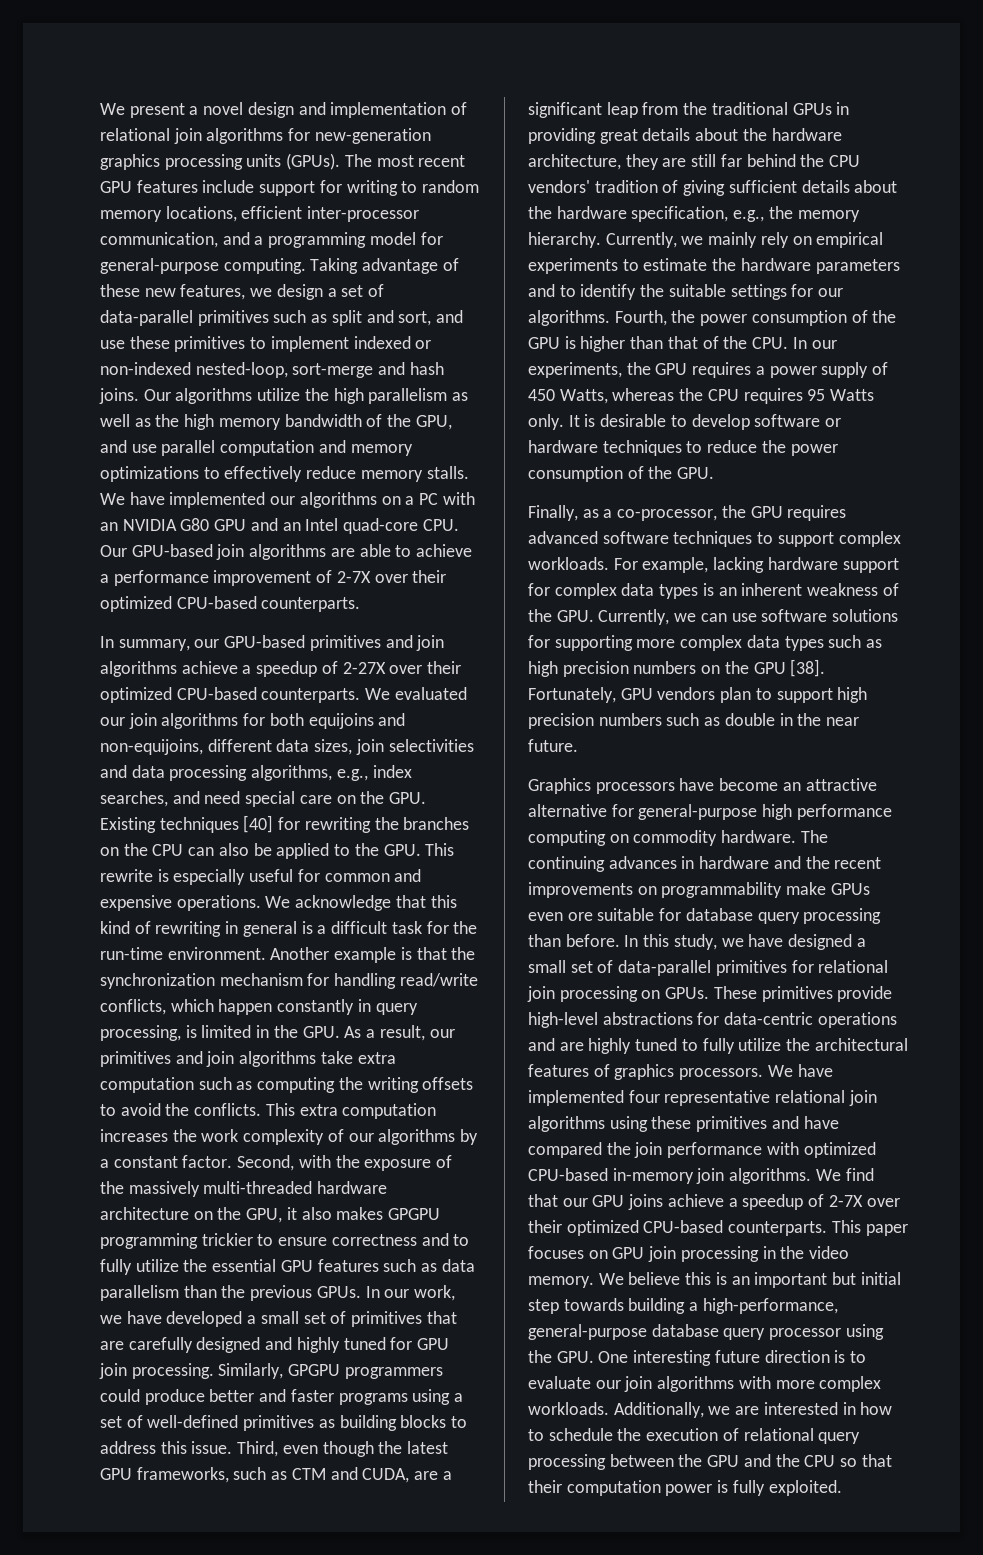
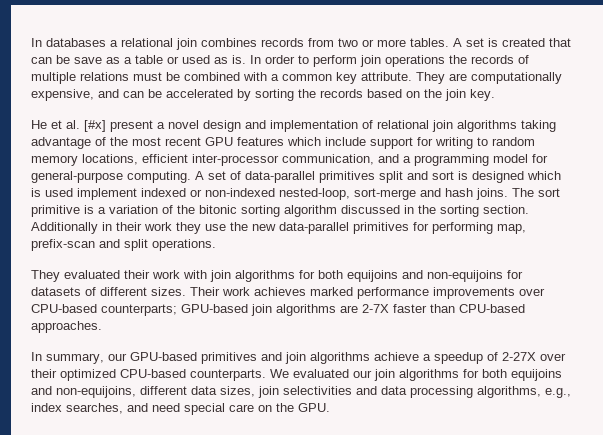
[100,103,125,115] We -> [31,38,571,50] [31,55,529,67] [31,72,562,84] [31,89,495,101] [31,120,106,132] In databases a relational join combines records from two or more tables. A set is created that can be save as a table or used as is. In order to perform join operations the records of multiple relations must be combined with a common key attribute. They are computationally expensive, and can be accelerated by sorting the records based on the join key. // He et al. [#x]
[288,128,431,144] [100,153,372,170] for new-generation graphics processing units (GPUs). The -> [521,120,556,132] [31,137,128,149] taking advantage of the
(198, 186) none -> [287,137,321,146] which
[310,258,459,274] [100,284,385,300] [100,310,464,326] [100,336,267,352] Taking advantage of these new features, we design a set of data-parallel primitives such as split and sort, and use these primitives to -> [195,171,561,183] [31,188,73,197] A set of data-parallel primitives split and sort is designed which is used
[143,388,469,404] [100,414,452,430] [100,440,413,456] [100,466,469,482] [100,492,475,508] [100,518,459,534] [100,544,473,560] [100,570,447,586] [100,596,361,612] Our algorithms utilize the high parallelism as well as the high memory bandwidth of the GPU, and use parallel computation and memory optimizations to effectively reduce memory stalls. We have implemented our algorithms on a PC with an NVIDIA G80 GPU and an Intel quad-core CPU. Our GPU-based join algorithms are able to achieve a performance improvement of 2-7X over their optimized CPU-based counterparts. -> [512,188,560,197] [31,205,529,217] [31,222,526,234] [31,239,216,251] [31,270,523,282] [31,287,545,299] [31,304,525,316] [31,321,102,333] The sort primitive is a variation of the bitonic sorting algorithm discussed in the sorting section. Additionally in their work they use the new data-parallel primitives for performing map, prefix-scan and split operations. // They evaluated their work with join algorithms for both equijoins and non-equijoins for datasets of different sizes. Their work achieves marked performance improvements over CPU-based counterparts; GPU-based join algorithms are 2-7X faster than CPU-based approaches.
[100,815,470,833] [100,843,455,859] [100,869,422,885] [100,895,457,911] [100,921,478,937] [100,947,476,963] [100,973,478,989] [100,999,418,1015] [100,1025,455,1041] [100,1051,396,1067] [100,1077,474,1093] [100,1103,437,1119] [100,1129,479,1145] [100,1155,453,1171] [100,1181,388,1197] [100,1207,441,1223] [100,1233,470,1249] [100,1259,475,1275] [100,1285,456,1301] [100,1311,457,1327] [100,1337,450,1353] [99,1363,443,1379] [100,1389,464,1405] [100,1415,468,1431] [100,1441,449,1457] [100,1467,452,1483] [528,102,850,118] [528,128,842,144] [528,154,861,170] [528,180,898,196] [528,206,860,222] [528,232,884,248] [528,258,900,274] [528,284,844,300] [528,310,897,326] [528,336,837,352] [528,362,889,378] [528,388,875,404] [528,414,842,430] [528,440,838,456] [528,466,715,482] [528,505,847,521] [528,531,901,547] [528,557,899,573] [528,583,899,599] [528,609,899,625] [528,635,883,651] [528,659,826,677] [528,687,868,703] [528,713,860,729] [528,739,578,752] [528,778,877,794] [528,804,892,820] [528,830,828,846] [528,856,882,872] [528,882,870,898] [528,908,882,924] [528,934,866,950] [528,960,889,976] [527,986,893,1002] [528,1012,897,1028] [528,1038,908,1054] [528,1064,833,1080] [528,1090,877,1106] [528,1116,839,1132] [528,1142,876,1158] [528,1168,874,1184] [528,1194,900,1210] [528,1220,908,1236] [528,1246,850,1262] [528,1272,901,1288] [528,1298,838,1314] [528,1324,884,1340] [528,1350,867,1366] [528,1376,882,1392] [528,1402,893,1418] [528,1428,861,1444] [528,1454,892,1470] [528,1480,842,1496] Existing techniques [40] for rewriting the branches on the CPU can also be applied to the GPU. This rewrite is especially useful for common and expensive operations. We acknowledge that this kind of rewriting in general is a difficult task for the run-time environment. Another example is that the synchronization mechanism for handling read/write conflicts, which happen constantly in query processing, is limited in the GPU. As a result, our primitives and join algorithms take extra computation such as computing the writing offsets to avoid the conflicts. This extra computation increases the work complexity of our algorithms by a constant factor. Second, with the exposure of the massively multi-threaded hardware architecture on the GPU, it also makes GPGPU programming trickier to ensure correctness and to fully utilize the essential GPU features such as data parallelism than the previous GPUs. In our work, we have developed a small set of primitives that are carefully designed and highly tuned for GPU join processing. Similarly, GPGPU programmers could produce better and faster programs using a set of well-defined primitives as building blocks to address this issue. Third, even though the latest GPU frameworks, such as CTM and CUDA, are a significant leap from the traditional GPUs in providing great details about the hardware architecture, they are still far behind the CPU vendors' tradition of giving sufficient details about the hardware specification, e.g., the memory hierarchy. Currently, we mainly rely on empirical experiments to estimate the hardware parameters and to identify the suitable settings for our algorithms. Fourth, the power consumption of the GPU is higher than that of the CPU. In our experiments, the GPU requires a power supply of 450 Watts, whereas the CPU requires 95 Watts only. It is desirable to develop software or hardware techniques to reduce the power consumption of the GPU. // Finally, as a co-processor, the GPU requires advanced software techniques to support complex workloads. For example, lacking hardware support for complex data types is an inherent weakness of the GPU. Currently, we can use software solutions for supporting more complex data types such as high precision numbers on the GPU [38]. Fortunately, GPU vendors plan to support high precision numbers such as double in the near future. // Graphics processors have become an attractive alternative for general-purpose high performance computing on commodity hardware. The continuing advances in hardware and the recent improvements on programmability make GPUs even ore suitable for database query processing than before. In this study, we have designed a small set of data-parallel primitives for relational join processing on GPUs. These primitives provide high-level abstractions for data-centric operations and are highly tuned to fully utilize the architectural features of graphics processors. We have implemented four representative relational join algorithms using these primitives and have compared the join performance with optimized CPU-based in-memory join algorithms. We find that our GPU joins achieve a speedup of 2-7X over their optimized CPU-based counterparts. This paper focuses on GPU join processing in the video memory. We believe this is an important but initial step towards building a high-performance, general-purpose database query processor using the GPU. One interesting future direction is to evaluate our join algorithms with more complex workloads. Additionally, we are interested in how to schedule the execution of relational query processing between the GPU and the CPU so that their computation power is fully exploited. -> (330, 407) none

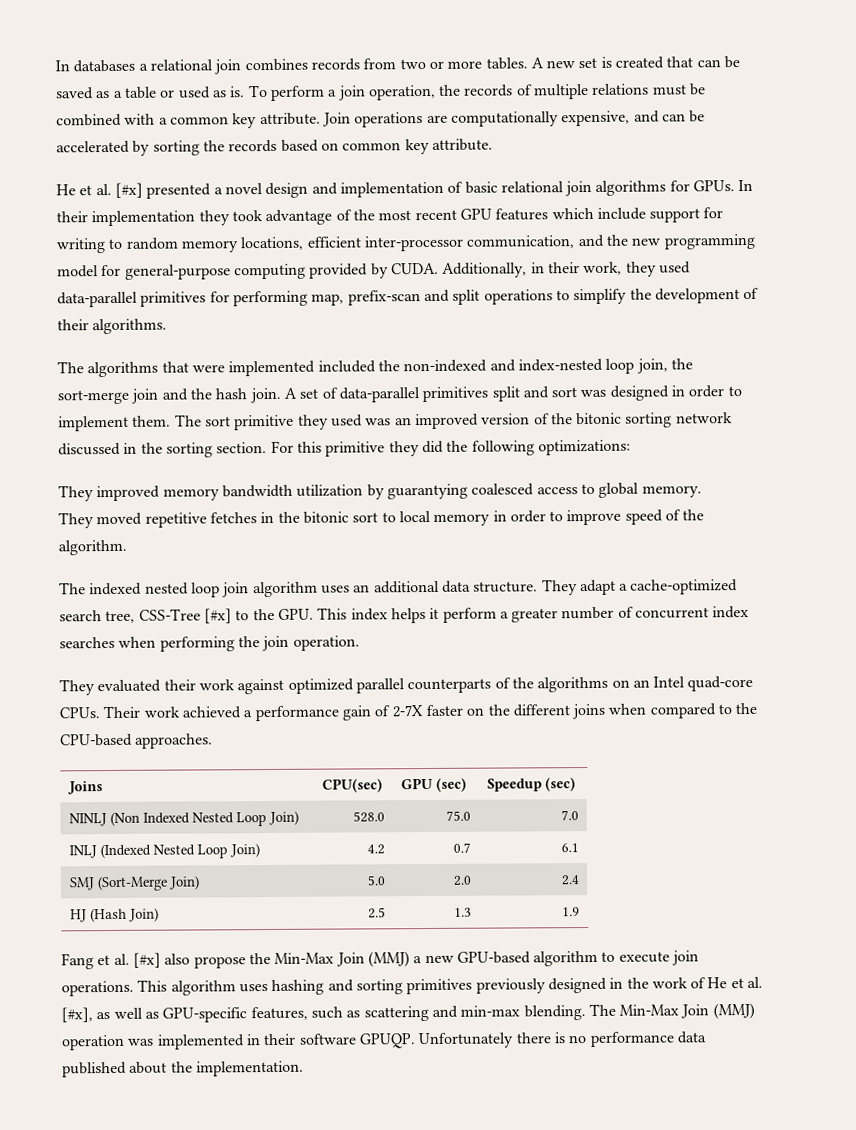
(462, 42) none -> [546,60,576,69] new
[74,57,102,64] save -> [55,87,94,100] saved
[250,55,445,67] In order to perform join operations -> [247,84,436,101] To perform a join operation,
[416,72,445,84] They -> [321,112,424,128] Join operations
[424,89,495,101] the join key. -> [342,138,493,155] common key attribute.
[110,120,153,132] present -> [146,183,212,199] presented
(373, 124) none -> [464,181,498,194] basic
[521,120,556,132] taking -> [669,179,754,192] [56,210,263,227] for GPUs. In their implementation they took
[403,156,411,163] a -> [605,234,661,246] the new
[127,171,191,183] computing. -> [233,261,691,280] [57,287,760,308] [57,318,168,335] [57,358,693,378] [57,387,281,405] computing provided by CUDA. Additionally, in their work, they used data-parallel primitives for performing map, prefix-scan and split operations to simplify the development of their algorithms. // The algorithms that were implemented included the non-indexed and index-nested loop join, the sort-merge join and the hash join.
[458,171,561,183] [31,188,560,200] [31,205,158,217] is designed which is used implement indexed or non-indexed nested-loop, sort-merge and hash joins. The sort primitive is a variation -> [580,385,742,401] [58,413,531,432] was designed in order to implement them. The sort primitive they used was an improved version
[284,205,337,217] algorithm -> [675,412,733,424] network
[31,222,526,234] [31,239,216,251] [31,270,523,282] [31,287,545,299] [31,304,525,316] [31,321,102,333] [31,352,566,364] [31,369,562,381] [31,386,571,398] [31,403,330,415] Additionally in their work they use the new data-parallel primitives for performing map, prefix-scan and split operations. // They evaluated their work with join algorithms for both equijoins and non-equijoins for datasets of different sizes. Their work achieves marked performance improvements over CPU-based counterparts; GPU-based join algorithms are 2-7X faster than CPU-based approaches. // In summary, our GPU-based primitives and join algorithms achieve a speedup of 2-27X over their optimized CPU-based counterparts. We evaluated our join algorithms for both equijoins and non-equijoins, different data sizes, join selectivities and data processing algorithms, e.g., index searches, and need special care on the GPU. -> [270,439,631,457] [58,482,702,502] [58,509,705,529] [58,539,127,556] [59,579,739,598] [59,605,750,624] [59,635,360,652] [59,675,754,696] [59,702,758,722] [60,733,214,749] [67,781,104,795] [322,778,384,793] [401,777,468,792] [487,777,577,792] [69,810,300,827] [352,811,385,823] [445,810,471,821] [560,810,579,821] [69,843,261,859] [366,844,385,855] [452,842,471,853] [560,843,579,853] [69,875,201,892] [366,875,386,886] [452,875,472,886] [560,875,580,886] [70,907,160,923] [367,907,386,919] [453,907,472,917] [561,907,580,917] [61,950,700,970] [61,976,764,997] [61,1002,755,1023] [61,1031,707,1051] [62,1060,304,1078] For this primitive they did the following optimizations: // They improved memory bandwidth utilization by guarantying coalesced access to global memory. // They moved repetitive fetches in the bitonic sort to local memory in order to improve speed of the algorithm. // The indexed nested loop join algorithm uses an additional data structure. They adapt a cache-optimized search tree, CSS-Tree [#x] to the GPU. This index helps it perform a greater number of concurrent index searches when performing the join operation. // They evaluated their work against optimized parallel counterparts of the algorithms on an Intel quad-core CPUs. Their work achieved a performance gain of 2-7X faster on the different joins when compared to the CPU-based approaches. // Joins | CPU(sec) | GPU (sec) | Speedup (sec) // NINLJ (Non Indexed Nested Loop Join) | 528.0 | 75.0 | 7.0 // INLJ (Indexed Nested Loop Join) | 4.2 | 0.7 | 6.1 // SMJ (Sort-Merge Join) | 5.0 | 2.0 | 2.4 // HJ (Hash Join) | 2.5 | 1.3 | 1.9 // Fang et al. [#x] also propose the Min-Max Join (MMJ) a new GPU-based algorithm to execute join operations. This algorithm uses hashing and sorting primitives previously designed in the work of He et al. [#x], as well as GPU-specific features, such as scattering and min-max blending. The Min-Max Join (MMJ) operation was implemented in their software GPUQP. Unfortunately there is no performance data published about the implementation.

